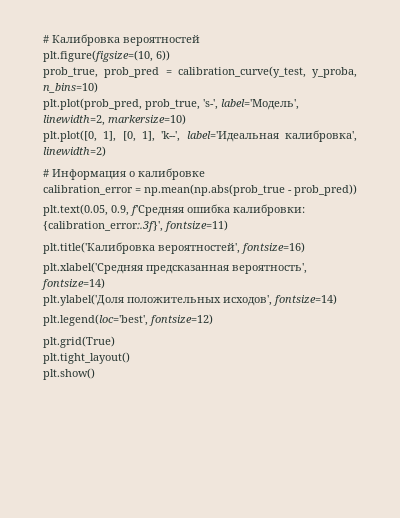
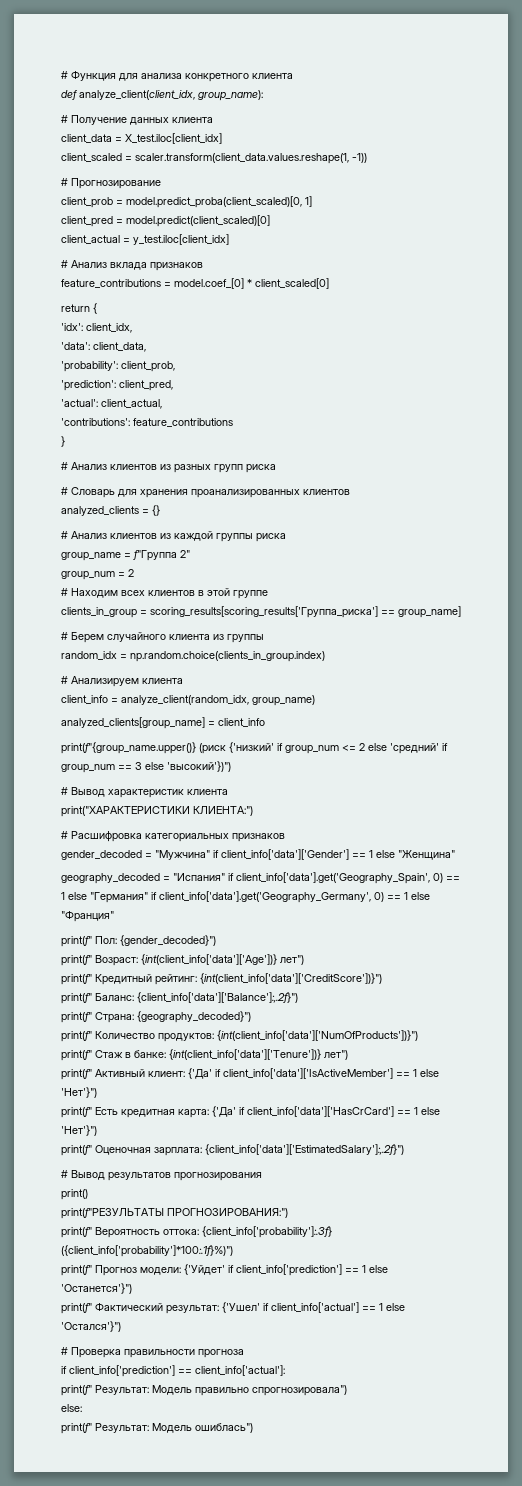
[43,34,200,46] [43,50,170,62] [43,66,357,78] [43,82,98,93] [43,98,299,110] [43,114,186,126] [43,130,357,142] [43,146,106,157] [43,168,205,180] [43,184,357,196] [43,204,305,216] [43,220,228,232] [43,242,305,254] [43,262,307,274] [41,278,105,290] [43,294,337,306] [43,314,213,326] [43,336,115,348] [43,352,130,364] [43,368,95,380] # Калибровка вероятностей // plt.figure(figsize=(10, 6)) // prob_true, prob_pred = calibration_curve(y_test, y_proba, n_bins=10) // plt.plot(prob_pred, prob_true, 's-', label='Модель', linewidth=2, markersize=10) // plt.plot([0, 1], [0, 1], 'k--', label='Идеальная калибровка', linewidth=2) // # Информация о калибровке // calibration_error = np.mean(np.abs(prob_true - prob_pred)) // plt.text(0.05, 0.9, f'Средняя ошибка калибровки: {calibration_error:.3f}', fontsize=11) // plt.title('Калибровка вероятностей', fontsize=16) // plt.xlabel('Средняя предсказанная вероятность', fontsize=14) // plt.ylabel('Доля положительных исходов', fontsize=14) // plt.legend(loc='best', fontsize=12) // plt.grid(True) // plt.tight_layout() // plt.show() -> [61,71,293,82] [61,90,263,101] [61,115,213,125] [61,133,222,144] [61,153,367,164] [61,178,161,189] [61,196,312,208] [61,215,270,227] [61,234,229,245] [61,260,203,271] [61,278,329,289] [61,303,97,314] [61,323,132,333] [61,342,146,352] [61,361,175,372] [61,380,173,391] [61,399,162,409] [61,418,233,427] [61,436,65,447] [61,462,276,473] [61,487,350,498] [61,505,160,516] [61,531,286,542] [61,550,190,561] [61,569,134,580] [61,588,268,599] [61,606,461,618] [61,632,264,643] [61,651,325,662] [61,676,183,687] [61,695,315,706] [61,717,265,729] [61,742,448,754] [61,761,231,773] [61,787,228,798] [61,806,253,817] [61,831,285,842] [61,849,455,860] [61,872,460,884] [61,891,430,903] [61,911,114,922] [61,935,216,947] [61,954,304,966] [61,973,382,985] [61,992,298,1004] [61,1011,251,1023] [61,1030,418,1042] [61,1049,348,1061] [61,1068,439,1080] [61,1087,97,1098] [61,1106,440,1118] [61,1125,97,1136] [61,1144,404,1156] [61,1170,262,1181] [61,1189,88,1200] [61,1208,288,1219] [61,1226,332,1238] [61,1245,233,1257] [61,1264,388,1276] [61,1283,132,1294] [61,1302,405,1314] [61,1321,121,1332] [61,1347,244,1358] [61,1365,285,1377] [61,1385,347,1396] [61,1404,82,1412] [61,1423,253,1434] # Функция для анализа конкретного клиента // def analyze_client(client_idx, group_name): // # Получение данных клиента // client_data = X_test.iloc[client_idx] // client_scaled = scaler.transform(client_data.values.reshape(1, -1)) // # Прогнозирование // client_prob = model.predict_proba(client_scaled)[0, 1] // client_pred = model.predict(client_scaled)[0] // client_actual = y_test.iloc[client_idx] // # Анализ вклада признаков // feature_contributions = model.coef_[0] * client_scaled[0] // return { // 'idx': client_idx, // 'data': client_data, // 'probability': client_prob, // 'prediction': client_pred, // 'actual': client_actual, // 'contributions': feature_contributions // } // # Анализ клиентов из разных групп риска // # Словарь для хранения проанализированных клиентов // analyzed_clients = {} // # Анализ клиентов из каждой группы риска // group_name = f"Группа 2" // group_num = 2 // # Находим всех клиентов в этой группе // clients_in_group = scoring_results[scoring_results['Группа_риска'] == group_name] // # Берем случайного клиента из группы // random_idx = np.random.choice(clients_in_group.index) // # Анализируем клиента // client_info = analyze_client(random_idx, group_name) // analyzed_clients[group_name] = client_info // print(f"{group_name.upper()} (риск {'низкий' if group_num <= 2 else 'средний' if group_num == 3 else 'высокий'})") // # Вывод характеристик клиента // print("ХАРАКТЕРИСТИКИ КЛИЕНТА:") // # Расшифровка категориальных признаков // gender_decoded = "Мужчина" if client_info['data']['Gender'] == 1 else "Женщина" // geography_decoded = "Испания" if client_info['data'].get('Geography_Spain', 0) == 1 else "Германия" if client_info['data'].get('Geography_Germany', 0) == 1 else "Франция" // print(f" Пол: {gender_decoded}") // print(f" Возраст: {int(client_info['data']['Age'])} лет") // print(f" Кредитный рейтинг: {int(client_info['data']['CreditScore'])}") // print(f" Баланс: {client_info['data']['Balance']:,.2f}") // print(f" Страна: {geography_decoded}") // print(f" Количество продуктов: {int(client_info['data']['NumOfProducts'])}") // print(f" Стаж в банке: {int(client_info['data']['Tenure'])} лет") // print(f" Активный клиент: {'Да' if client_info['data']['IsActiveMember'] == 1 else 'Нет'}") // print(f" Есть кредитная карта: {'Да' if client_info['data']['HasCrCard'] == 1 else 'Нет'}") // print(f" Оценочная зарплата: {client_info['data']['EstimatedSalary']:,.2f}") // # Вывод результатов прогнозирования // print() // print(f"РЕЗУЛЬТАТЫ ПРОГНОЗИРОВАНИЯ:") // print(f" Вероятность оттока: {client_info['probability']:.3f} ({client_info['probability']*100:.1f}%)") // print(f" Прогноз модели: {'Уйдет' if client_info['prediction'] == 1 else 'Останется'}") // print(f" Фактический результат: {'Ушел' if client_info['actual'] == 1 else 'Остался'}") // # Проверка правильности прогноза // if client_info['prediction'] == client_info['actual']: // print(f" Результат: Модель правильно спрогнозировала") // else: // print(f" Результат: Модель ошиблась")

